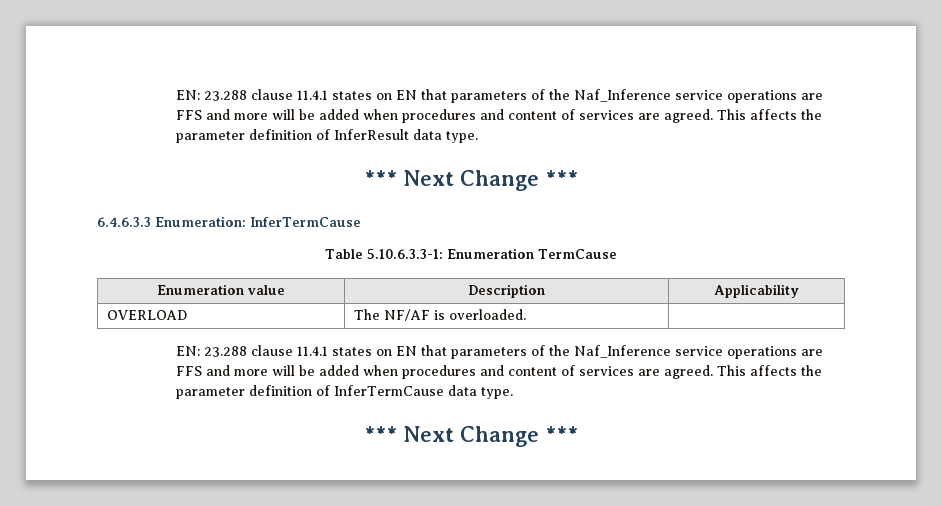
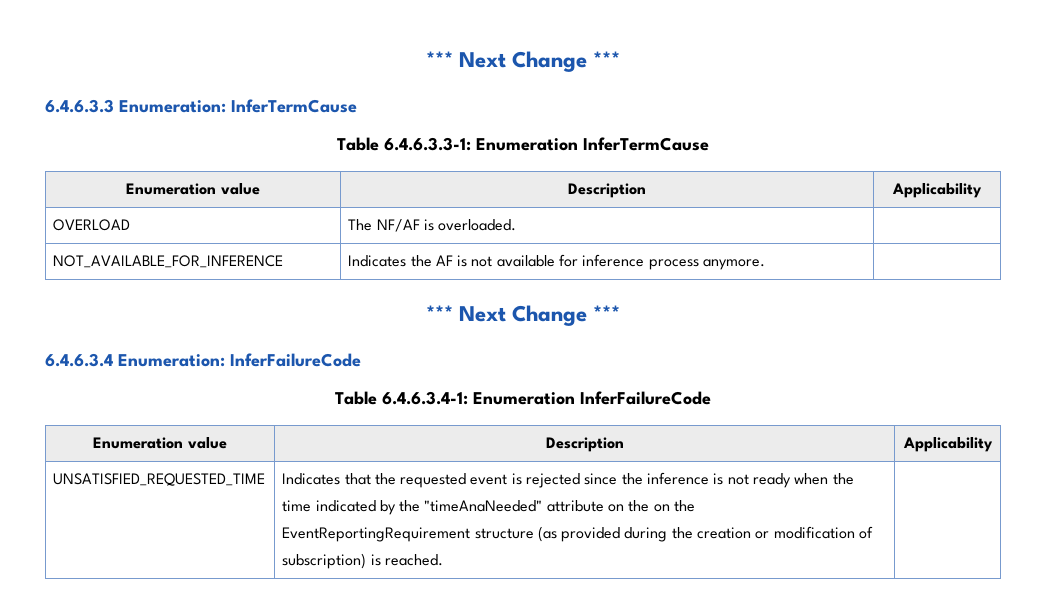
[176,89,824,103] [176,109,823,123] [176,129,479,143] EN: 23.288 clause 11.4.1 states on EN that parameters of the Naf_Inference service operations are FFS and more will be added when procedures and content of services are agreed. This affects the parameter definition of InferResult data type. // -> (425, 59) none
[367,248,617,259] 5.10.6.3.3-1: Enumeration TermCause -> [384,137,709,151] 6.4.6.3.3-1: Enumeration InferTermCause
[176,345,824,359] [176,365,823,379] [176,385,514,399] [364,426,578,447] // EN: 23.288 clause 11.4.1 states on EN that parameters of the Naf_Inference service operations are FFS and more will be added when procedures and content of services are agreed. This affects the parameter definition of InferTermCause data type. // *** Next Change *** -> [53,255,284,268] [348,254,766,270] [425,305,621,326] [45,353,361,367] [335,391,711,405] [93,437,227,449] [545,437,624,452] [902,437,993,452] [53,473,266,486] [282,472,854,488] [282,500,696,515] [282,526,874,542] [282,553,443,569] // NOT_AVAILABLE_FOR_INFERENCE | Indicates the AF is not available for inference process anymore. | // *** Next Change *** // 6.4.6.3.4 Enumeration: InferFailureCode // Table 6.4.6.3.4-1: Enumeration InferFailureCode // Enumeration value | Description | Applicability // UNSATISFIED_REQUESTED_TIME | Indicates that the requested event is rejected since the inference is not ready when the time indicated by the "timeAnaNeeded" attribute on the on the EventReportingRequirement structure (as provided during the creation or modification of subscription) is reached. |

